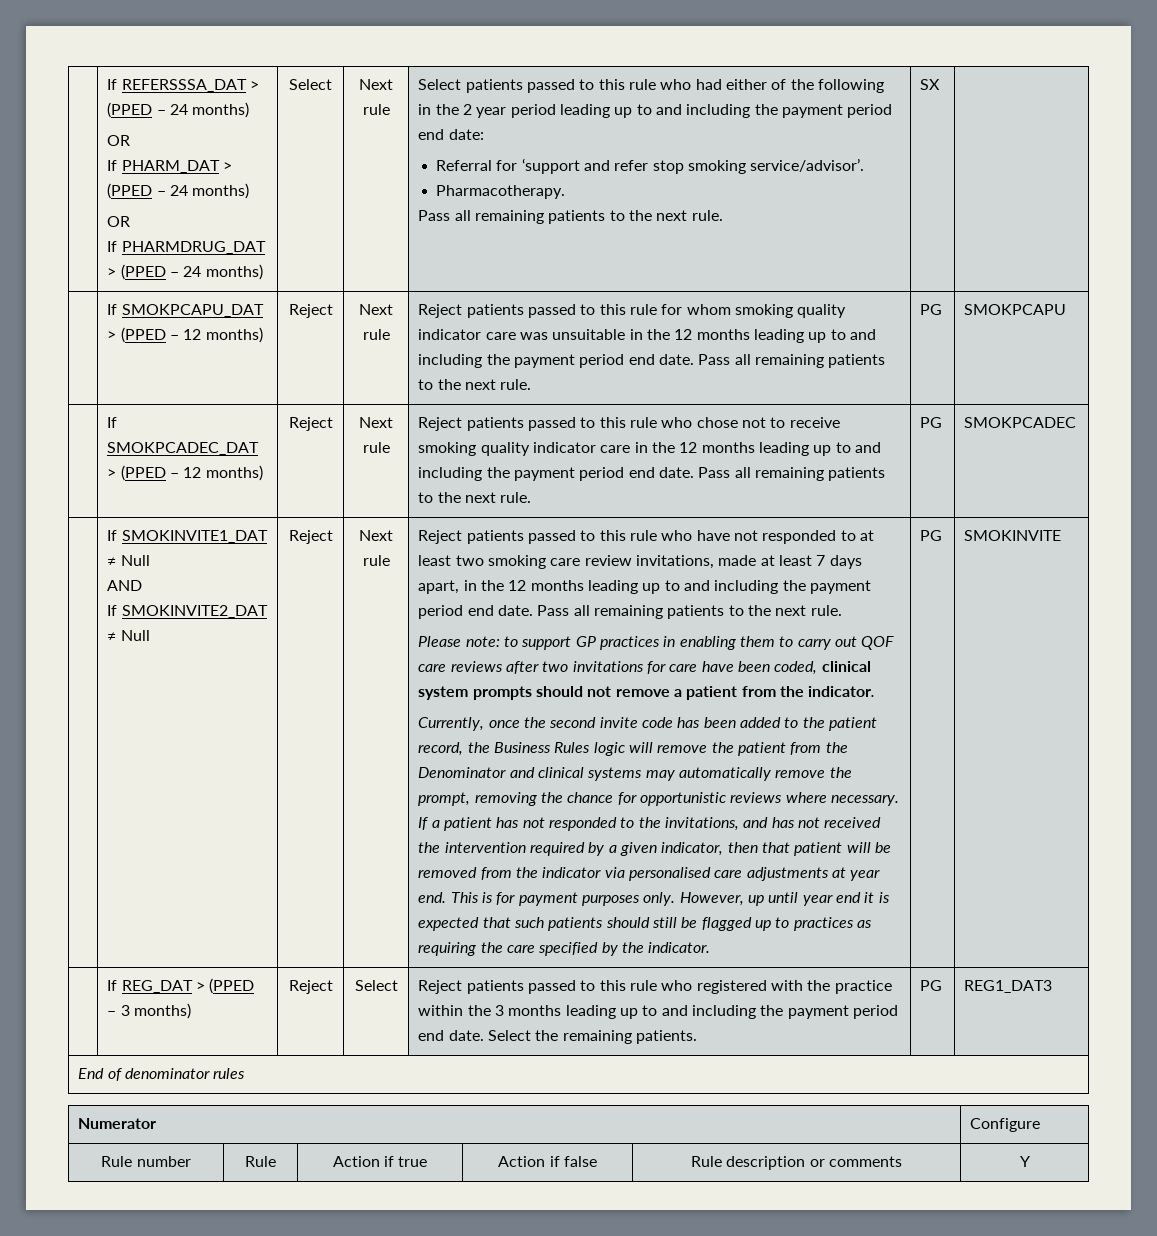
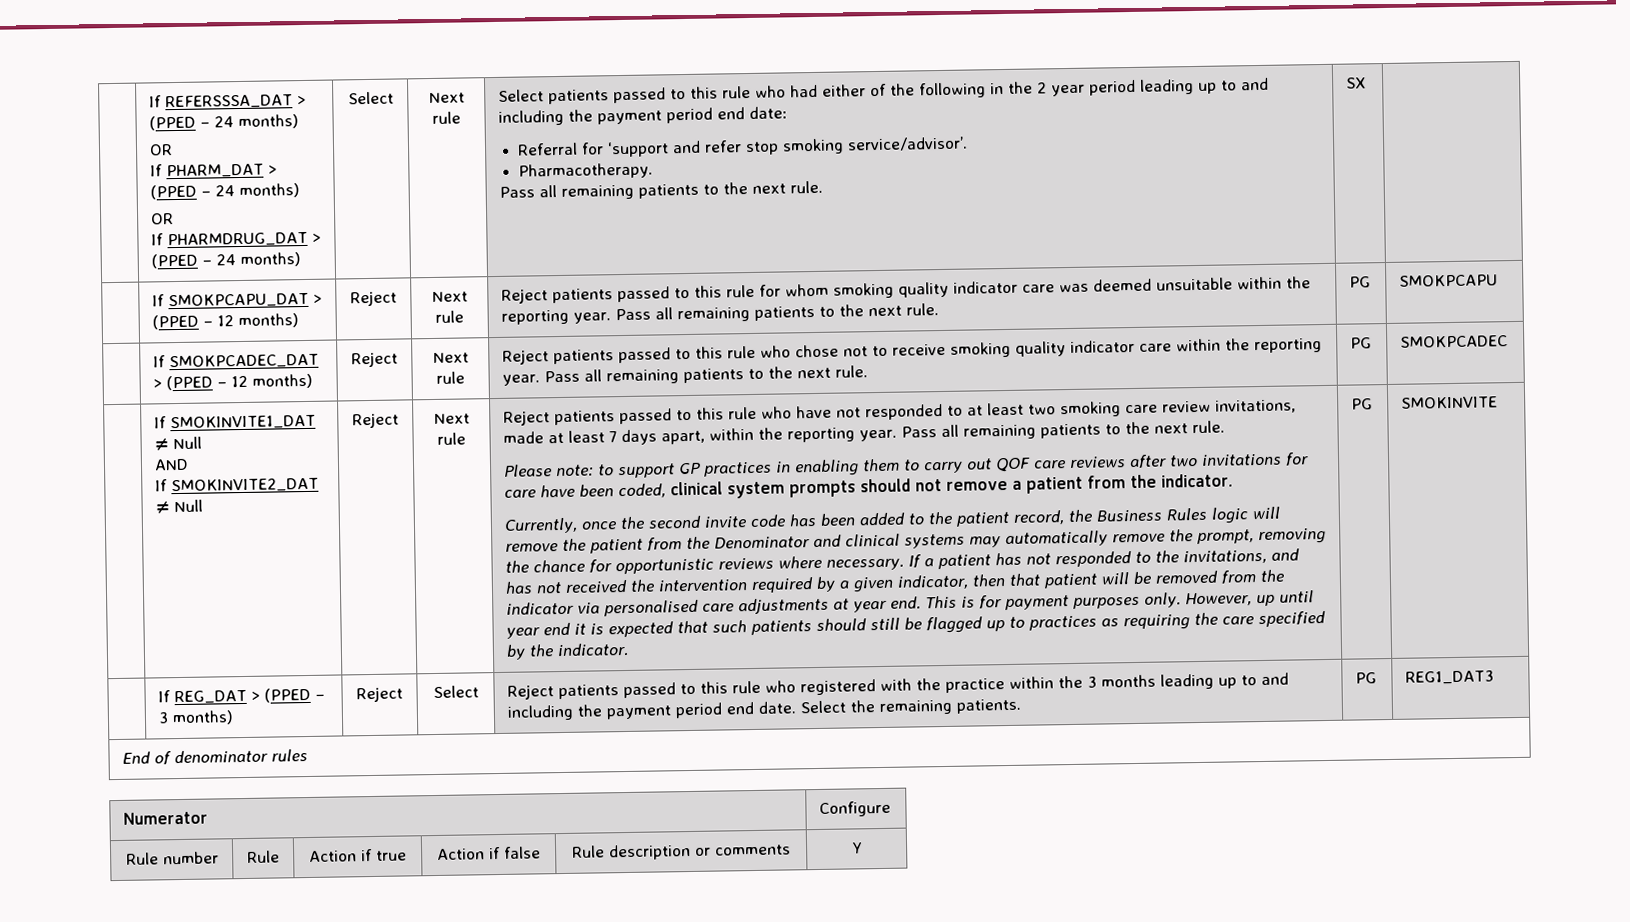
[552,329,876,343] [418,354,695,368] unsuitable in the 12 months leading up to and including the payment period end date. -> [1093,276,1312,292] [501,309,612,325] deemed unsuitable within the reporting year.
[634,442,881,456] [418,467,695,481] in the 12 months leading up to and including the payment period end date. -> [1176,338,1323,354] [502,374,541,386] within the reporting year.
[463,580,871,594] [418,605,534,619] in the 12 months leading up to and including the payment period end date. -> [709,427,898,443] within the reporting year.

